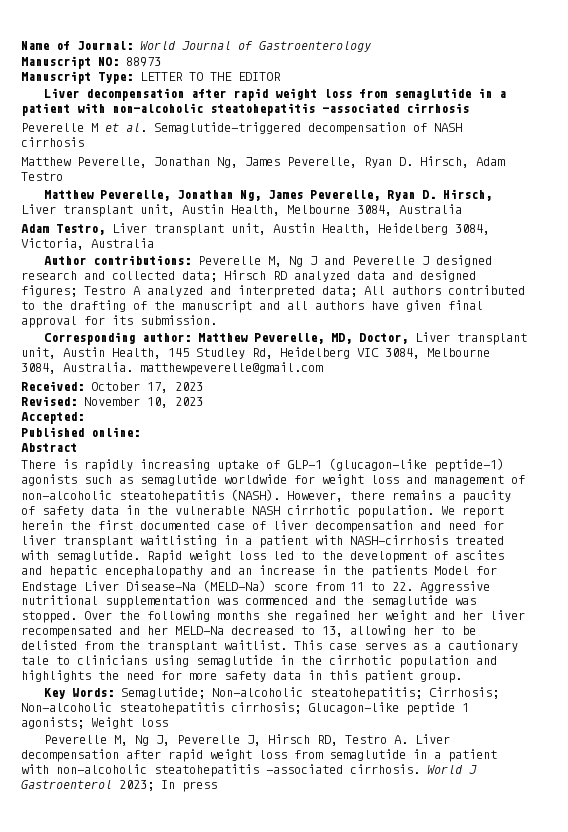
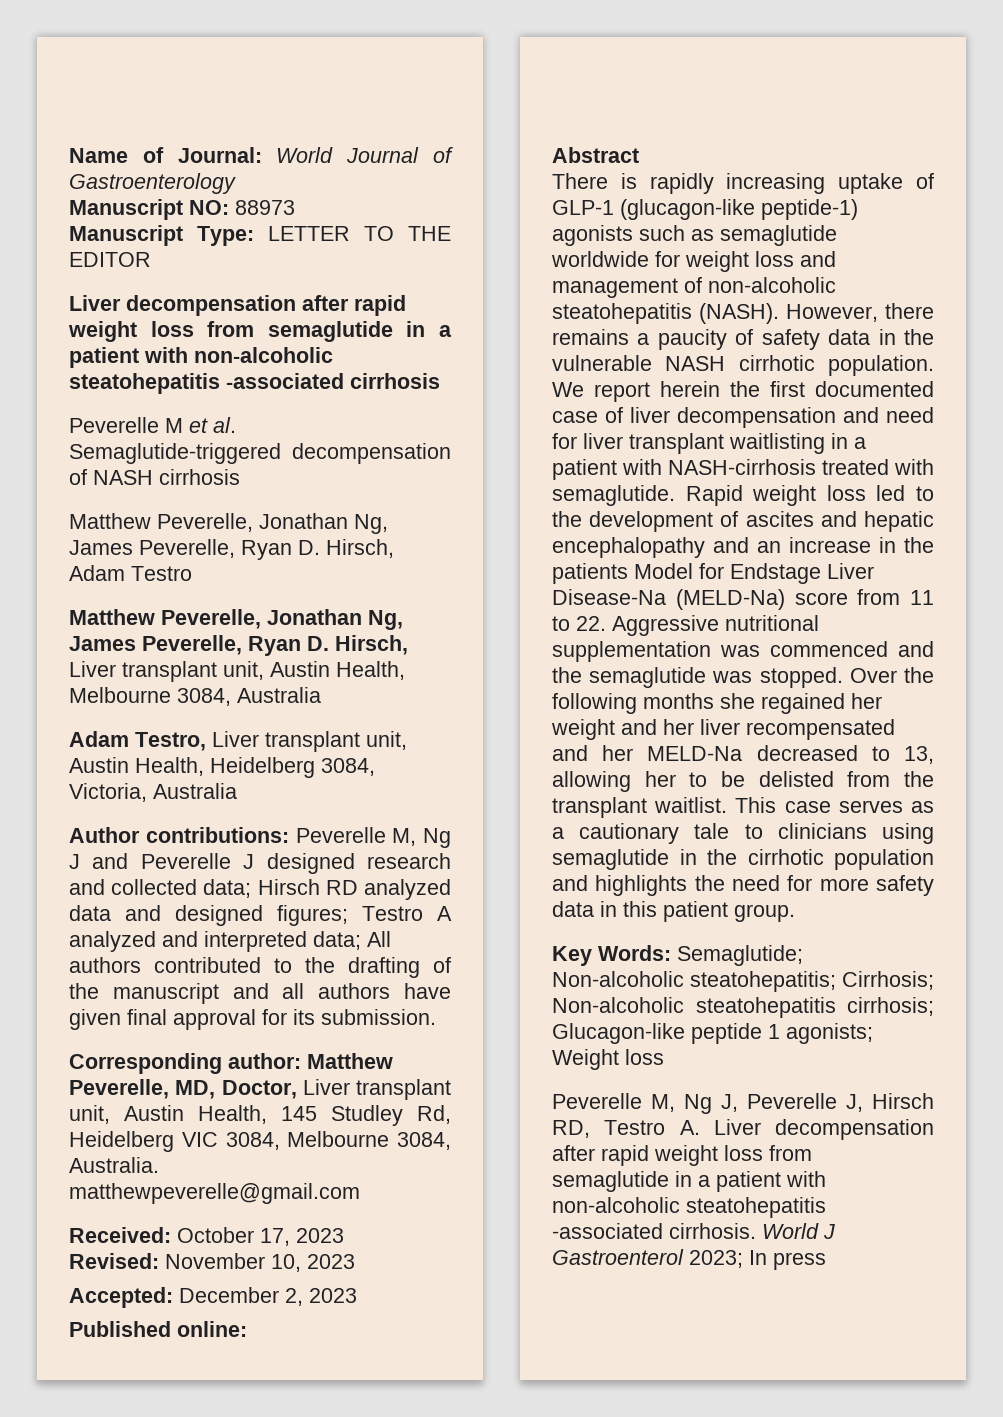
(84, 418) none -> [179,1287,357,1306] December 2, 2023

